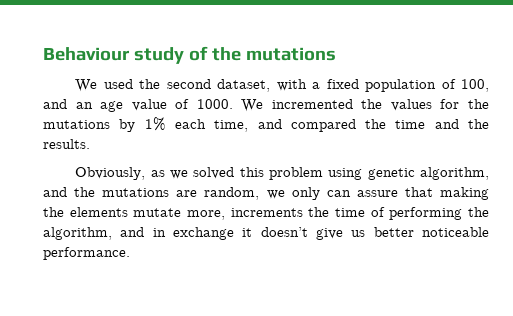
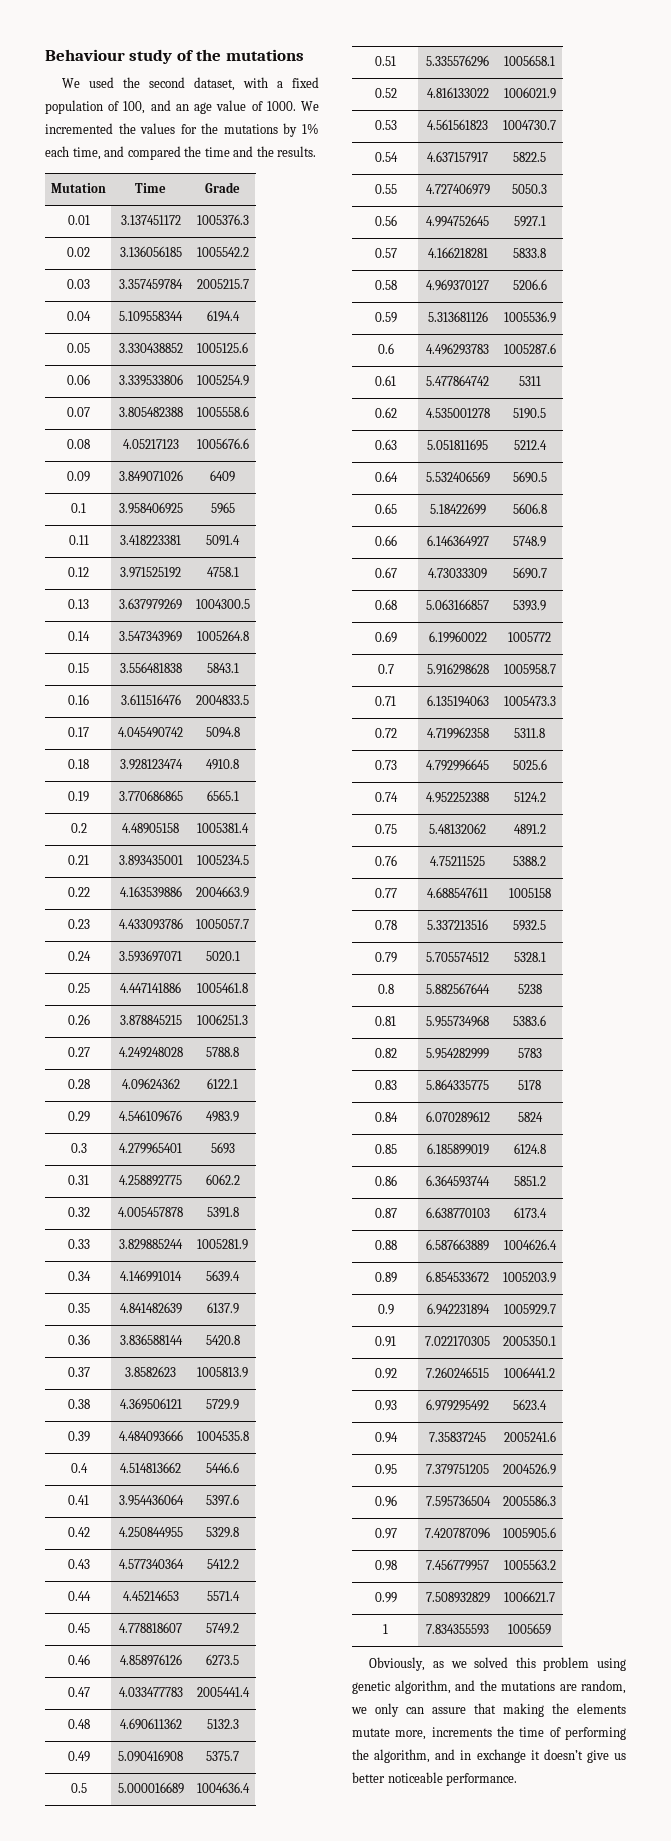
(90, 144) none -> [51,183,106,193] [135,183,166,193] [205,182,240,193] [67,215,90,225] [120,215,181,225] [196,214,249,225] [67,247,90,257] [119,246,182,257] [196,247,249,257] [67,279,90,289] [119,279,183,290] [196,279,249,289] [67,311,91,321] [119,311,183,322] [206,310,240,322] [67,343,90,353] [118,343,183,353] [197,342,248,353] [67,374,90,385] [118,374,183,386] [196,375,249,386] [67,407,90,417] [118,407,183,417] [196,406,249,417] [67,439,90,449] [122,439,179,449] [196,438,249,449] [67,471,90,482] [118,470,183,482] [210,470,235,482] [71,503,86,513] [118,502,183,514] [210,502,235,514] [68,535,89,545] [120,535,181,545] [206,535,240,546] [68,567,89,577] [120,567,181,578] [206,567,239,577] [68,599,89,609] [119,598,182,610] [195,599,250,609] [68,631,90,641] [119,630,182,642] [196,630,249,641] [68,663,89,673] [119,662,182,673] [206,663,239,673] [68,694,89,705] [120,694,181,705] [196,695,249,705] [68,727,89,737] [118,727,183,738] [205,727,240,738] [68,759,89,769] [119,759,183,770] [206,759,239,770] [68,791,89,802] [118,790,183,801] [206,790,239,801] [70,823,87,833] [122,823,179,834] [197,823,249,833] [68,855,89,865] [118,855,183,866] [196,855,249,865] [67,887,90,897] [119,886,182,898] [196,886,249,898] [67,919,90,929] [118,918,183,930] [196,919,249,929] [67,951,91,961] [119,950,182,962] [205,951,240,961] [67,983,90,993] [120,982,181,993] [197,982,248,993] [67,1014,90,1025] [119,1015,182,1025] [197,1014,248,1025] [67,1047,90,1057] [118,1047,183,1058] [206,1047,239,1057] [67,1079,90,1089] [121,1078,180,1090] [207,1078,238,1089] [67,1111,90,1122] [119,1110,182,1122] [206,1111,239,1122] [70,1143,87,1153] [119,1142,182,1154] [210,1142,235,1154] [68,1175,89,1185] [119,1175,182,1186] [205,1174,240,1185] [67,1207,90,1217] [118,1207,183,1217] [206,1207,239,1218] [67,1239,90,1249] [119,1239,183,1250] [197,1239,248,1250] [67,1271,91,1281] [120,1270,182,1282] [206,1270,240,1282] [67,1303,90,1313] [119,1302,182,1314] [206,1302,239,1314] [67,1334,90,1345] [119,1334,183,1345] [205,1335,240,1345] [67,1367,90,1377] [125,1366,176,1377] [197,1367,248,1378] [67,1399,90,1409] [119,1398,182,1410] [206,1399,239,1410] [67,1431,90,1442] [118,1430,183,1442] [196,1431,249,1441] [70,1463,88,1473] [120,1462,181,1473] [206,1462,239,1473] [68,1495,89,1505] [118,1494,184,1506] [206,1494,239,1506] [67,1527,90,1537] [118,1527,183,1538] [206,1527,239,1538] [67,1559,90,1569] [118,1558,184,1569] [206,1559,239,1569] [67,1591,91,1601] [122,1590,179,1601] [206,1591,240,1601] [67,1623,90,1633] [119,1622,182,1633] [206,1623,239,1634] [67,1654,90,1665] [119,1654,182,1666] [206,1654,239,1665] [67,1687,90,1697] [118,1687,183,1697] [196,1687,250,1697] [67,1719,90,1729] [119,1718,182,1730] [206,1719,239,1729] [67,1751,90,1762] [118,1750,183,1762] [206,1751,239,1761] [70,1783,87,1793] [117,1782,184,1794] [196,1782,250,1793] [375,56,396,66] [426,55,489,67] [504,55,555,66] [374,88,397,98] [426,87,489,98] [503,87,556,99] [374,120,397,130] [427,119,488,130] [503,120,556,130] [374,152,398,162] [427,151,488,163] [513,152,546,162] [374,184,397,194] [425,183,490,195] [512,184,547,194] [374,215,397,226] [426,215,489,227] [513,216,546,227] [374,248,397,258] [427,247,488,258] [513,248,546,258] [374,280,397,290] [426,279,489,291] [512,279,547,290] [374,312,397,323] [427,311,488,322] [503,311,556,323] [377,343,394,354] [426,343,489,355] [503,343,556,354] [375,375,396,386] [426,375,489,386] [518,376,541,386] [374,407,397,418] [425,408,490,418] [513,408,546,419] [374,439,397,450] [427,439,488,451] [513,440,547,450] [374,471,398,482] [425,471,490,483] [512,471,547,483] [374,503,397,514] [429,503,486,515] [512,503,547,514] [374,535,397,546] [426,535,489,547] [513,536,546,547] [374,567,397,578] [428,568,487,579] [512,567,547,579] [374,599,397,610] [426,599,489,610] [513,600,546,611] [374,631,397,643] [428,631,487,643] [508,632,551,642] [377,664,394,674] [426,663,489,675] [503,664,556,675] [375,696,396,706] [426,695,489,707] [503,696,556,706] [374,728,397,738] [426,727,489,739] [514,728,545,738] [374,760,397,770] [426,759,489,771] [512,759,547,770] [374,792,398,802] [426,792,489,803] [513,792,546,802] [374,824,397,834] [429,823,486,834] [513,824,546,835] [374,855,397,866] [430,856,485,866] [513,856,546,866] [374,888,397,898] [427,887,488,898] [508,888,551,898] [374,920,397,930] [427,919,488,930] [513,920,546,931] [374,952,397,963] [426,952,489,962] [513,952,546,962] [377,984,394,994] [426,983,490,994] [517,984,542,994] [375,1016,396,1026] [426,1015,489,1027] [513,1015,546,1026] [374,1048,397,1058] [426,1048,489,1059] [517,1048,542,1058] [374,1080,397,1090] [426,1079,489,1090] [518,1080,541,1090] [374,1112,398,1122] [425,1111,490,1123] [517,1112,543,1122] [374,1144,397,1154] [426,1143,489,1155] [513,1143,546,1154] [374,1175,397,1186] [426,1175,490,1187] [513,1176,546,1186] [374,1208,397,1218] [425,1207,490,1218] [513,1207,547,1218] [374,1240,397,1250] [426,1239,489,1251] [503,1239,557,1250] [374,1272,397,1283] [426,1271,489,1282] [503,1272,556,1283] [377,1304,394,1315] [426,1303,490,1315] [503,1304,556,1315] [375,1336,396,1347] [425,1336,490,1346] [503,1336,556,1346] [374,1368,397,1379] [426,1367,489,1378] [504,1367,555,1378] [374,1400,397,1411] [426,1399,489,1411] [513,1399,547,1410] [374,1432,398,1443] [429,1432,486,1442] [503,1431,556,1442] [374,1464,397,1475] [426,1464,489,1475] [503,1463,556,1475] [374,1495,397,1507] [425,1495,491,1507] [503,1495,556,1506] [374,1528,397,1539] [425,1527,490,1539] [503,1527,556,1539] [374,1560,397,1571] [426,1559,489,1571] [503,1559,556,1570] [374,1592,397,1603] [425,1592,490,1603] [504,1591,555,1602] [383,1624,388,1634] [426,1624,489,1635] [508,1623,551,1635] // Mutation | Time | Grade // 0.01 | 3.137451172 | 1005376.3 // 0.02 | 3.136056185 | 1005542.2 // 0.03 | 3.357459784 | 2005215.7 // 0.04 | 5.109558344 | 6194.4 // 0.05 | 3.330438852 | 1005125.6 // 0.06 | 3.339533806 | 1005254.9 // 0.07 | 3.805482388 | 1005558.6 // 0.08 | 4.05217123 | 1005676.6 // 0.09 | 3.849071026 | 6409 // 0.1 | 3.958406925 | 5965 // 0.11 | 3.418223381 | 5091.4 // 0.12 | 3.971525192 | 4758.1 // 0.13 | 3.637979269 | 1004300.5 // 0.14 | 3.547343969 | 1005264.8 // 0.15 | 3.556481838 | 5843.1 // 0.16 | 3.611516476 | 2004833.5 // 0.17 | 4.045490742 | 5094.8 // 0.18 | 3.928123474 | 4910.8 // 0.19 | 3.770686865 | 6565.1 // 0.2 | 4.48905158 | 1005381.4 // 0.21 | 3.893435001 | 1005234.5 // 0.22 | 4.163539886 | 2004663.9 // 0.23 | 4.433093786 | 1005057.7 // 0.24 | 3.593697071 | 5020.1 // 0.25 | 4.447141886 | 1005461.8 // 0.26 | 3.878845215 | 1006251.3 // 0.27 | 4.249248028 | 5788.8 // 0.28 | 4.09624362 | 6122.1 // 0.29 | 4.546109676 | 4983.9 // 0.3 | 4.279965401 | 5693 // 0.31 | 4.258892775 | 6062.2 // 0.32 | 4.005457878 | 5391.8 // 0.33 | 3.829885244 | 1005281.9 // 0.34 | 4.146991014 | 5639.4 // 0.35 | 4.841482639 | 6137.9 // 0.36 | 3.836588144 | 5420.8 // 0.37 | 3.8582623 | 1005813.9 // 0.38 | 4.369506121 | 5729.9 // 0.39 | 4.484093666 | 1004535.8 // 0.4 | 4.514813662 | 5446.6 // 0.41 | 3.954436064 | 5397.6 // 0.42 | 4.250844955 | 5329.8 // 0.43 | 4.577340364 | 5412.2 // 0.44 | 4.45214653 | 5571.4 // 0.45 | 4.778818607 | 5749.2 // 0.46 | 4.858976126 | 6273.5 // 0.47 | 4.033477783 | 2005441.4 // 0.48 | 4.690611362 | 5132.3 // 0.49 | 5.090416908 | 5375.7 // 0.5 | 5.000016689 | 1004636.4 // 0.51 | 5.335576296 | 1005658.1 // 0.52 | 4.816133022 | 1006021.9 // 0.53 | 4.561561823 | 1004730.7 // 0.54 | 4.637157917 | 5822.5 // 0.55 | 4.727406979 | 5050.3 // 0.56 | 4.994752645 | 5927.1 // 0.57 | 4.166218281 | 5833.8 // 0.58 | 4.969370127 | 5206.6 // 0.59 | 5.313681126 | 1005536.9 // 0.6 | 4.496293783 | 1005287.6 // 0.61 | 5.477864742 | 5311 // 0.62 | 4.535001278 | 5190.5 // 0.63 | 5.051811695 | 5212.4 // 0.64 | 5.532406569 | 5690.5 // 0.65 | 5.18422699 | 5606.8 // 0.66 | 6.146364927 | 5748.9 // 0.67 | 4.73033309 | 5690.7 // 0.68 | 5.063166857 | 5393.9 // 0.69 | 6.19960022 | 1005772 // 0.7 | 5.916298628 | 1005958.7 // 0.71 | 6.135194063 | 1005473.3 // 0.72 | 4.719962358 | 5311.8 // 0.73 | 4.792996645 | 5025.6 // 0.74 | 4.952252388 | 5124.2 // 0.75 | 5.48132062 | 4891.2 // 0.76 | 4.75211525 | 5388.2 // 0.77 | 4.688547611 | 1005158 // 0.78 | 5.337213516 | 5932.5 // 0.79 | 5.705574512 | 5328.1 // 0.8 | 5.882567644 | 5238 // 0.81 | 5.955734968 | 5383.6 // 0.82 | 5.954282999 | 5783 // 0.83 | 5.864335775 | 5178 // 0.84 | 6.070289612 | 5824 // 0.85 | 6.185899019 | 6124.8 // 0.86 | 6.364593744 | 5851.2 // 0.87 | 6.638770103 | 6173.4 // 0.88 | 6.587663889 | 1004626.4 // 0.89 | 6.854533672 | 1005203.9 // 0.9 | 6.942231894 | 1005929.7 // 0.91 | 7.022170305 | 2005350.1 // 0.92 | 7.260246515 | 1006441.2 // 0.93 | 6.979295492 | 5623.4 // 0.94 | 7.35837245 | 2005241.6 // 0.95 | 7.379751205 | 2004526.9 // 0.96 | 7.595736504 | 2005586.3 // 0.97 | 7.420787096 | 1005905.6 // 0.98 | 7.456779957 | 1005563.2 // 0.99 | 7.508932829 | 1006621.7 // 1 | 7.834355593 | 1005659

